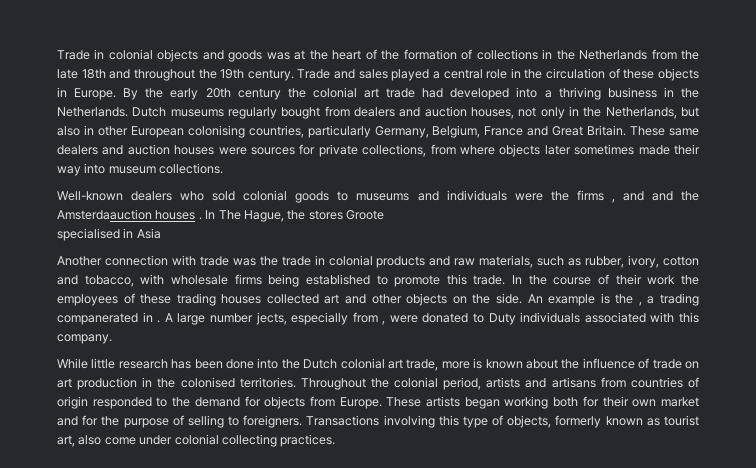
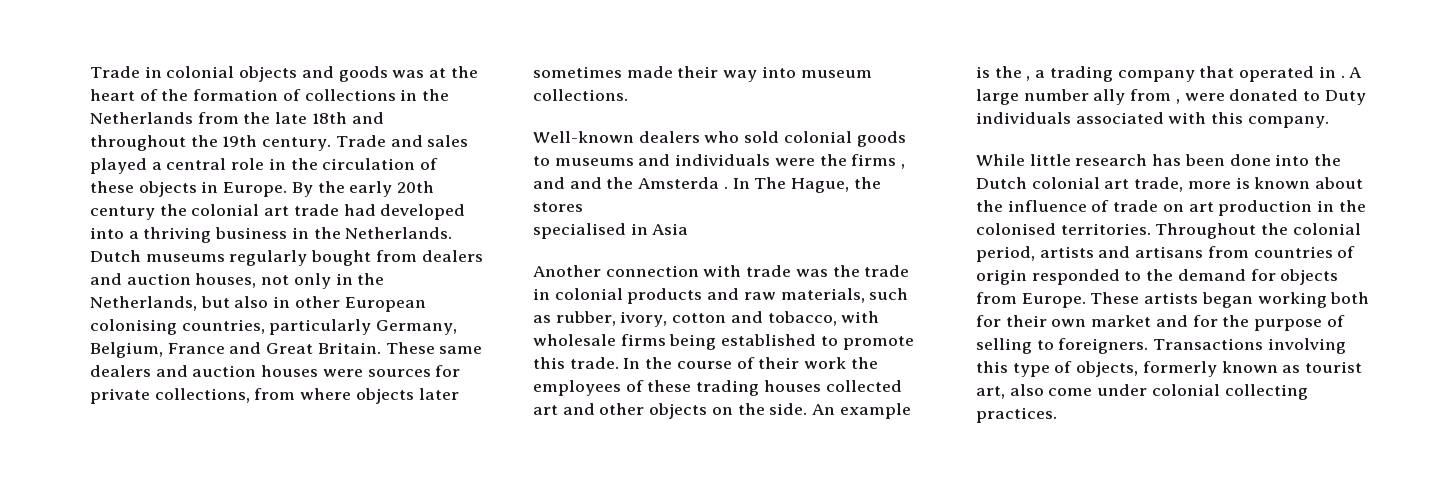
[57,209,196,220] Amsterdaauction houses -> [638,177,720,189] Amsterda
[346,210,384,220] Groote -> (583, 207) none
[57,313,138,325] companerated -> [1117,66,1315,82] company that operated
[255,312,349,325] jects, especially -> [1093,89,1126,105] ally

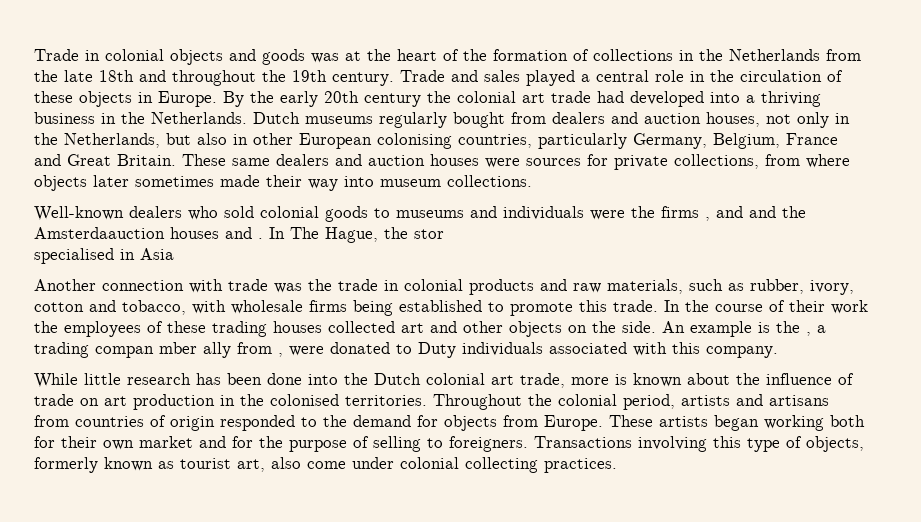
[638,177,720,189] Amsterda -> [34,227,252,239] Amsterdaauction houses and
[533,202,583,212] stores -> [414,229,444,239] stor
[1117,66,1363,82] [976,89,1089,105] company that operated in . A large number -> [95,342,197,358] compan mber

